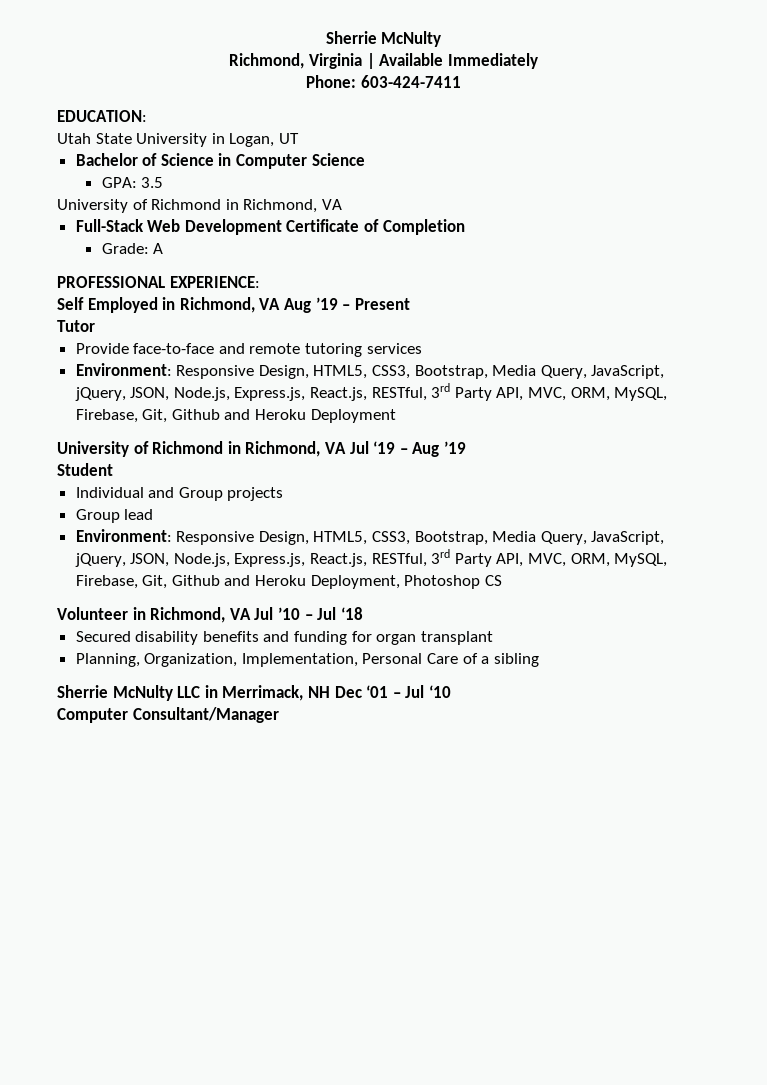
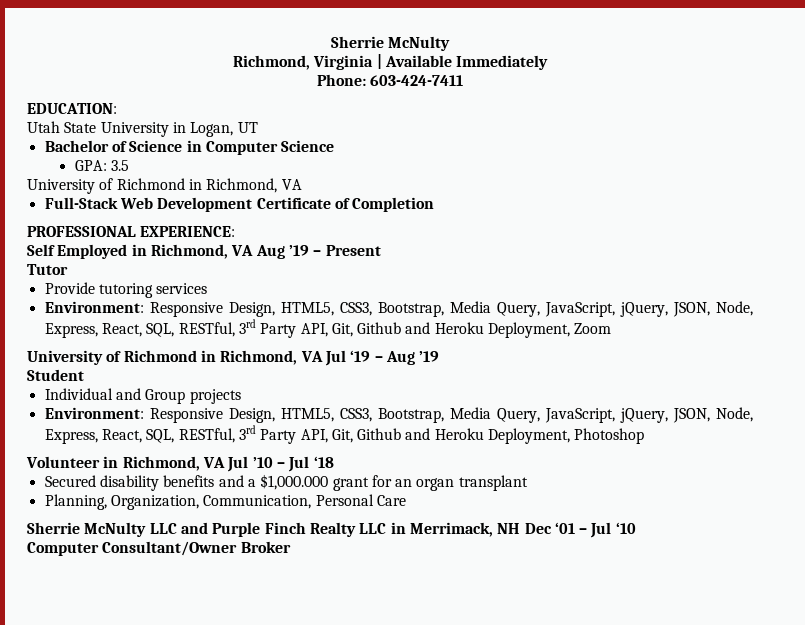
[101,243,164,254] // Grade: A -> (435, 204) none
[133,343,301,354] face-to-face and remote -> (95, 288) none
[173,383,668,401] [75,409,396,423] Node.js, Express.js, React.js, RESTful, 3rd Party API, MVC, ORM, MySQL, Firebase, Git, Github and Heroku Deployment -> [716,301,753,316] [44,319,612,338] Node, Express, React, SQL, RESTful, 3rd Party API, Git, Github and Heroku Deployment, Zoom
[75,509,154,523] // Group lead -> (241, 396) none
[173,549,668,567] [75,575,138,589] Node.js, Express.js, React.js, RESTful, 3rd Party API, MVC, ORM, MySQL, Firebase, -> [716,407,753,422] [44,425,328,444] Node, Express, React, SQL, RESTful, 3rd Party API,
[484,575,502,586] CS -> (645, 436) none
[294,631,372,645] funding for -> [247,474,413,491] a $1,000.000 grant for an
[241,653,358,667] Implementation, -> [203,495,312,509] Communication,
[462,653,539,667] of a sibling -> (406, 500) none
(201, 692) none -> [180,522,387,537] and Purple Finch Realty LLC
[132,707,279,723] Consultant/Manager -> [102,541,291,556] Consultant/Owner Broker

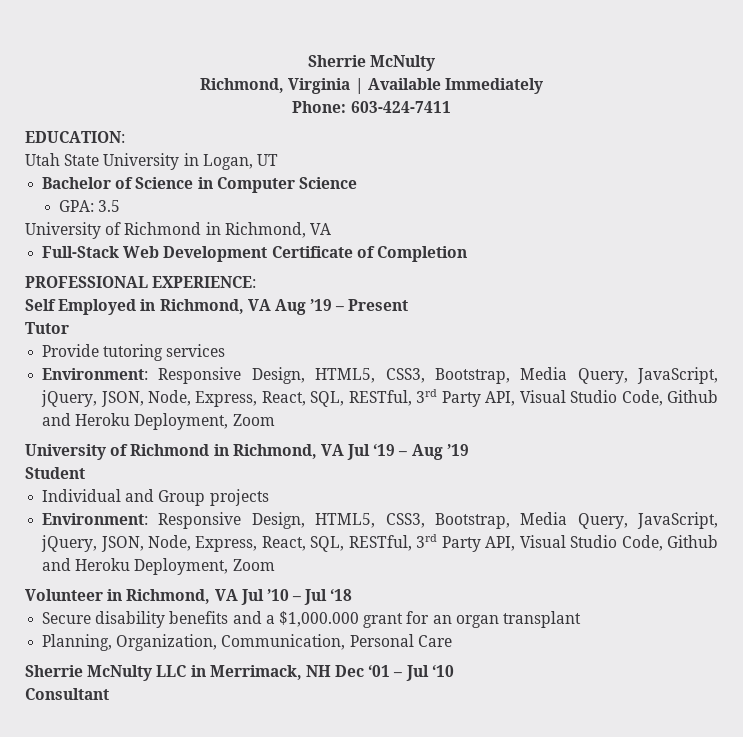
[331,323,353,337] Git, -> [519,390,663,406] Visual Studio Code,
[331,428,645,444] Git, Github and Heroku Deployment, Photoshop -> [519,535,719,551] [42,558,275,575] Visual Studio Code, Github and Heroku Deployment, Zoom
[44,475,96,487] Secured -> [42,612,92,624] Secure
[180,522,387,537] and Purple Finch Realty LLC -> (187, 671) none
[27,541,291,556] Computer Consultant/Owner Broker -> [25,688,109,700] Consultant

